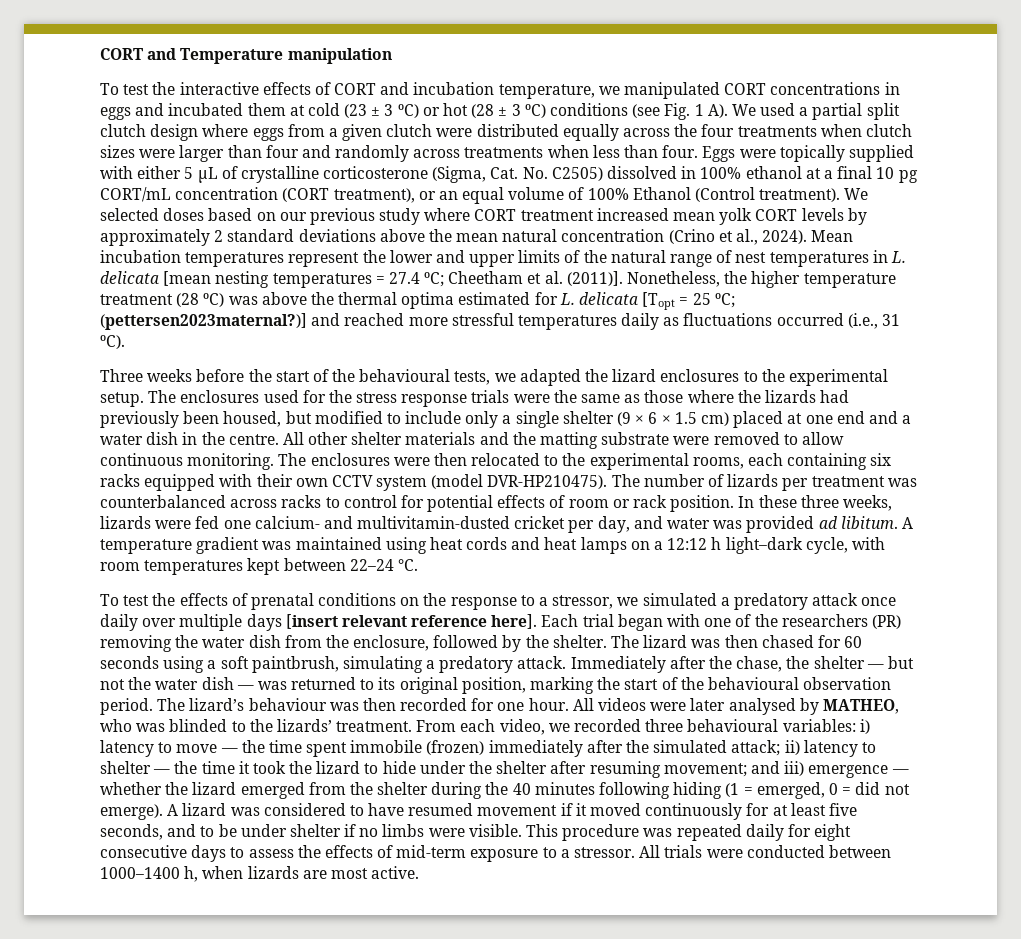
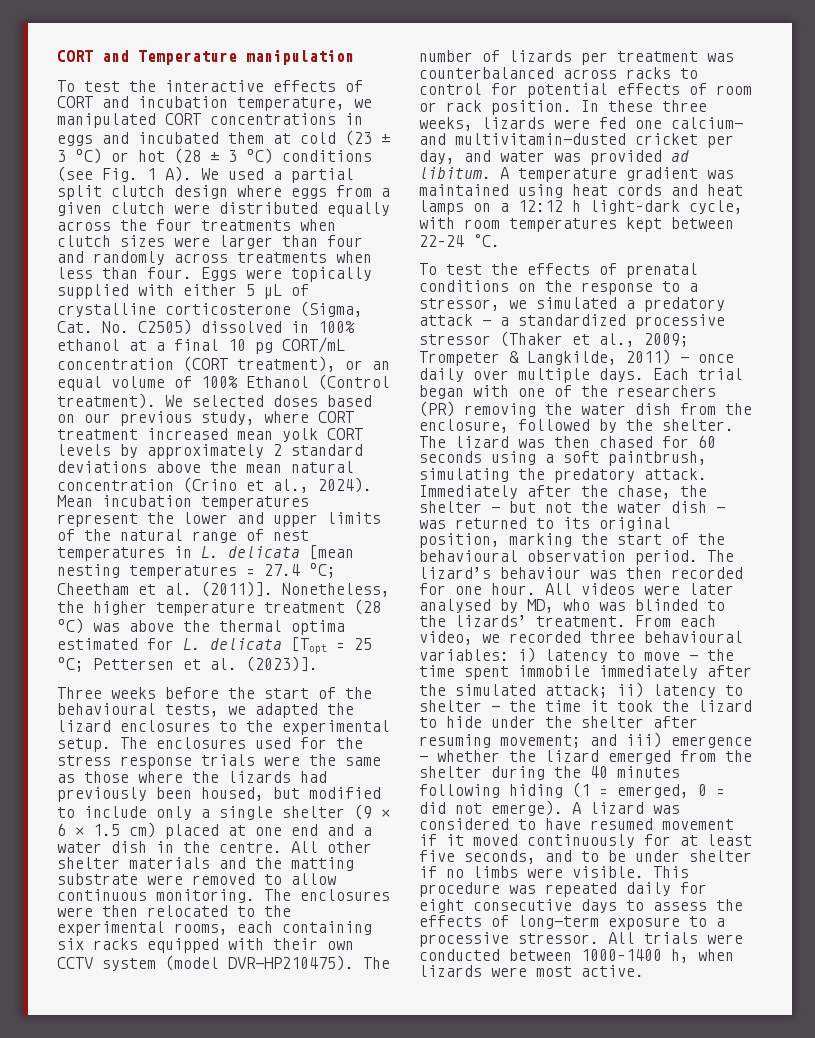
[379,208,421,225] study -> [201,411,255,425] study,
[100,313,901,330] [100,335,125,349] (pettersen2023maternal?)] and reached more stressful temperatures daily as fluctuations occurred (i.e., 31 ºC). -> [93,656,318,672] Pettersen et al. (2023)].
[861,597,897,606] [100,614,538,631] once daily over multiple days [insert relevant reference here]. -> [482,314,725,329] [419,331,689,347] [419,349,734,366] [419,368,644,383] - a standardized processive stressor (Thaker et al., 2009; Trompeter & Langkilde, 2011) - once daily over multiple days.
[426,660,436,669] a -> [518,468,545,480] the
[822,699,899,714] MATHEO, -> [527,599,554,613] MD,
[426,740,485,755] (frozen) -> (590, 671) none
[396,845,467,858] mid-term -> [518,915,599,929] long-term
(570, 853) none -> [419,932,509,947] processive
[302,870,327,879] are -> [491,967,527,977] were

